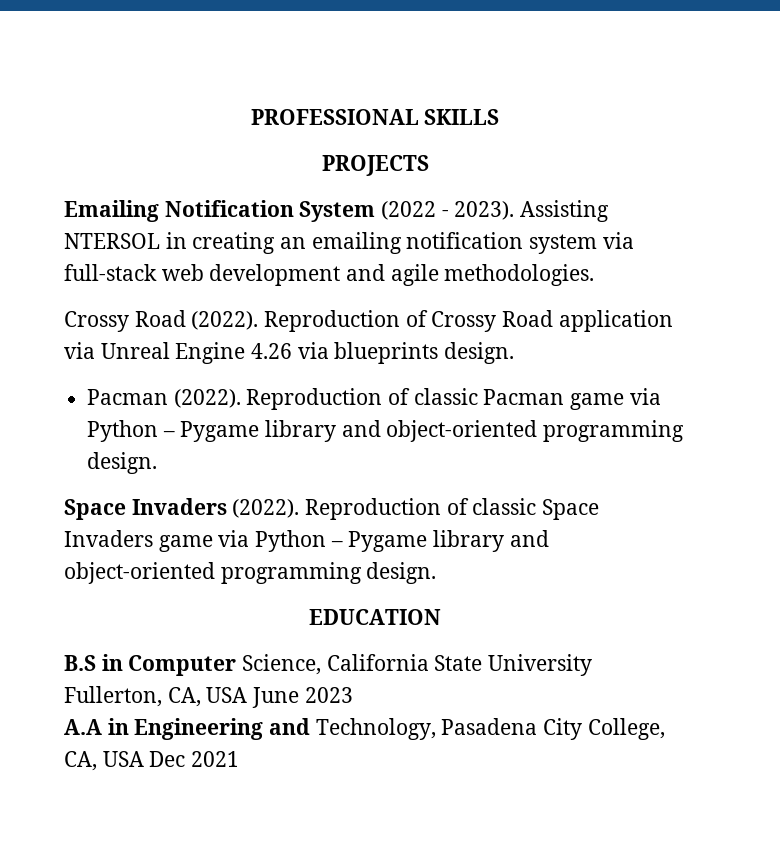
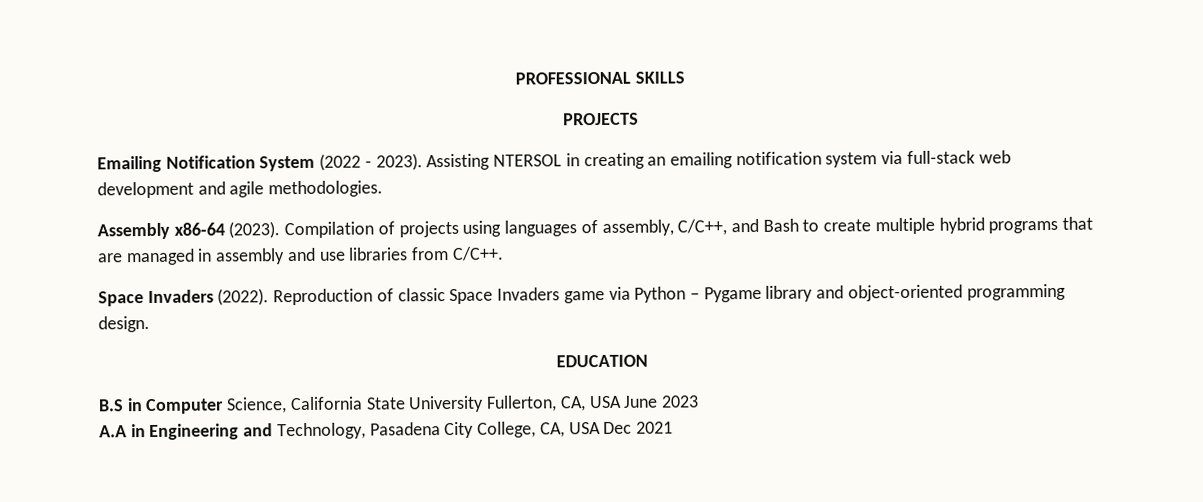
[64,310,673,332] [64,342,515,364] [87,388,661,410] [87,420,685,442] [87,452,158,474] Crossy Road (2022). Reproduction of Crossy Road application via Unreal Engine 4.26 via blueprints design. // Pacman (2022). Reproduction of classic Pacman game via Python – Pygame library and object-oriented programming design. -> [97,216,1094,240] [98,246,504,266] Assembly x86-64 (2023). Compilation of projects using languages of assembly, C/C++, and Bash to create multiple hybrid programs that are managed in assembly and use libraries from C/C++.

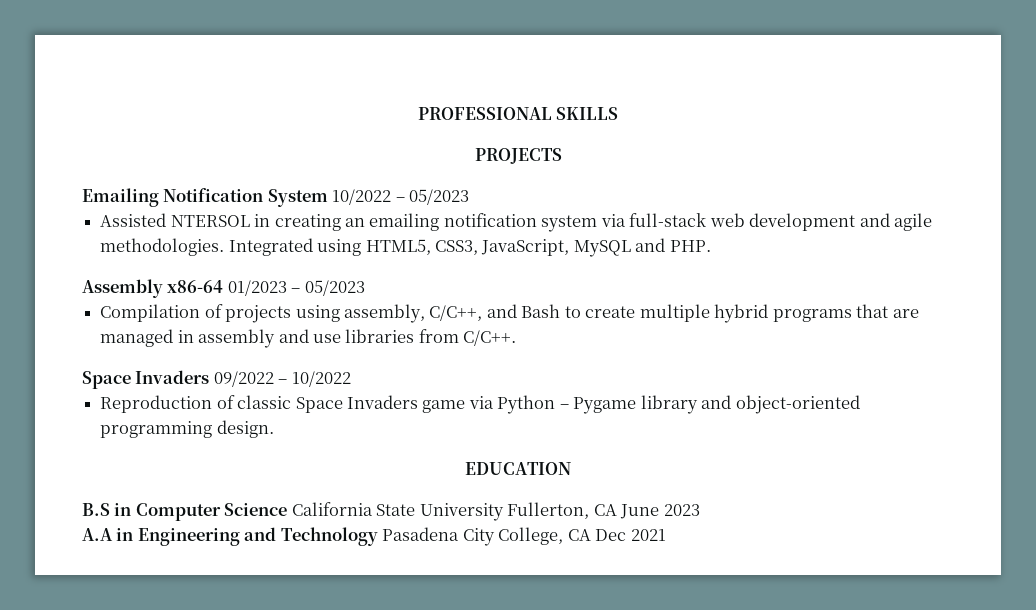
[319,153,491,171] (2022 - 2023). Assisting -> [332,189,470,205] [100,213,167,227] 10/2022 – 05/2023 // Assisted
(384, 189) none -> [228,238,711,257] Integrated using HTML5, CSS3, JavaScript, MySQL and PHP.
[228,221,281,239] (2023). -> [227,280,365,296] 01/2023 – 05/2023 //
[504,220,598,237] languages of -> (340, 313) none
[217,288,270,306] (2022). -> [213,371,351,387] 09/2022 – 10/2022 //
[226,397,288,414] Science, -> [224,503,288,516] Science
[559,395,622,412] CA, USA -> [593,504,617,516] CA
[276,422,366,440] Technology, -> [280,527,378,546] Technology
[539,422,601,438] CA, USA -> [567,529,591,541] CA

